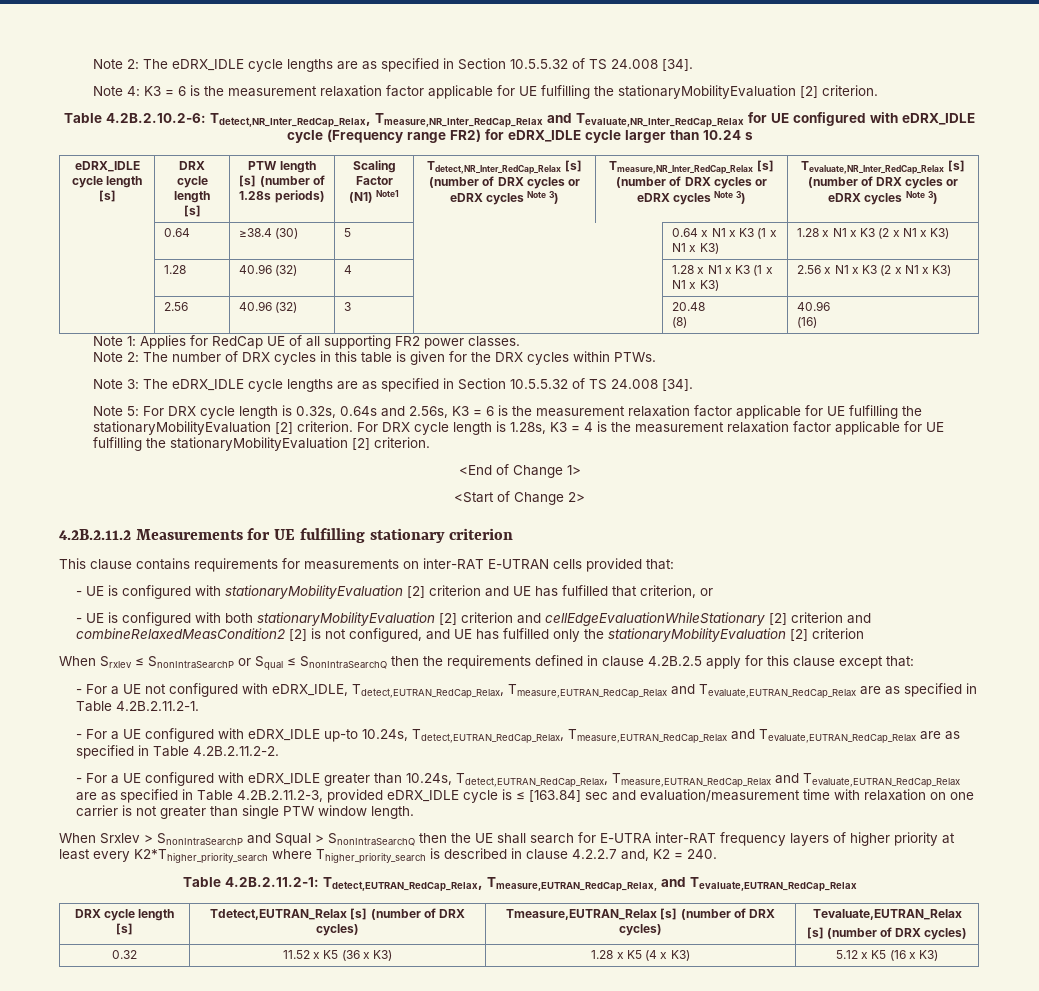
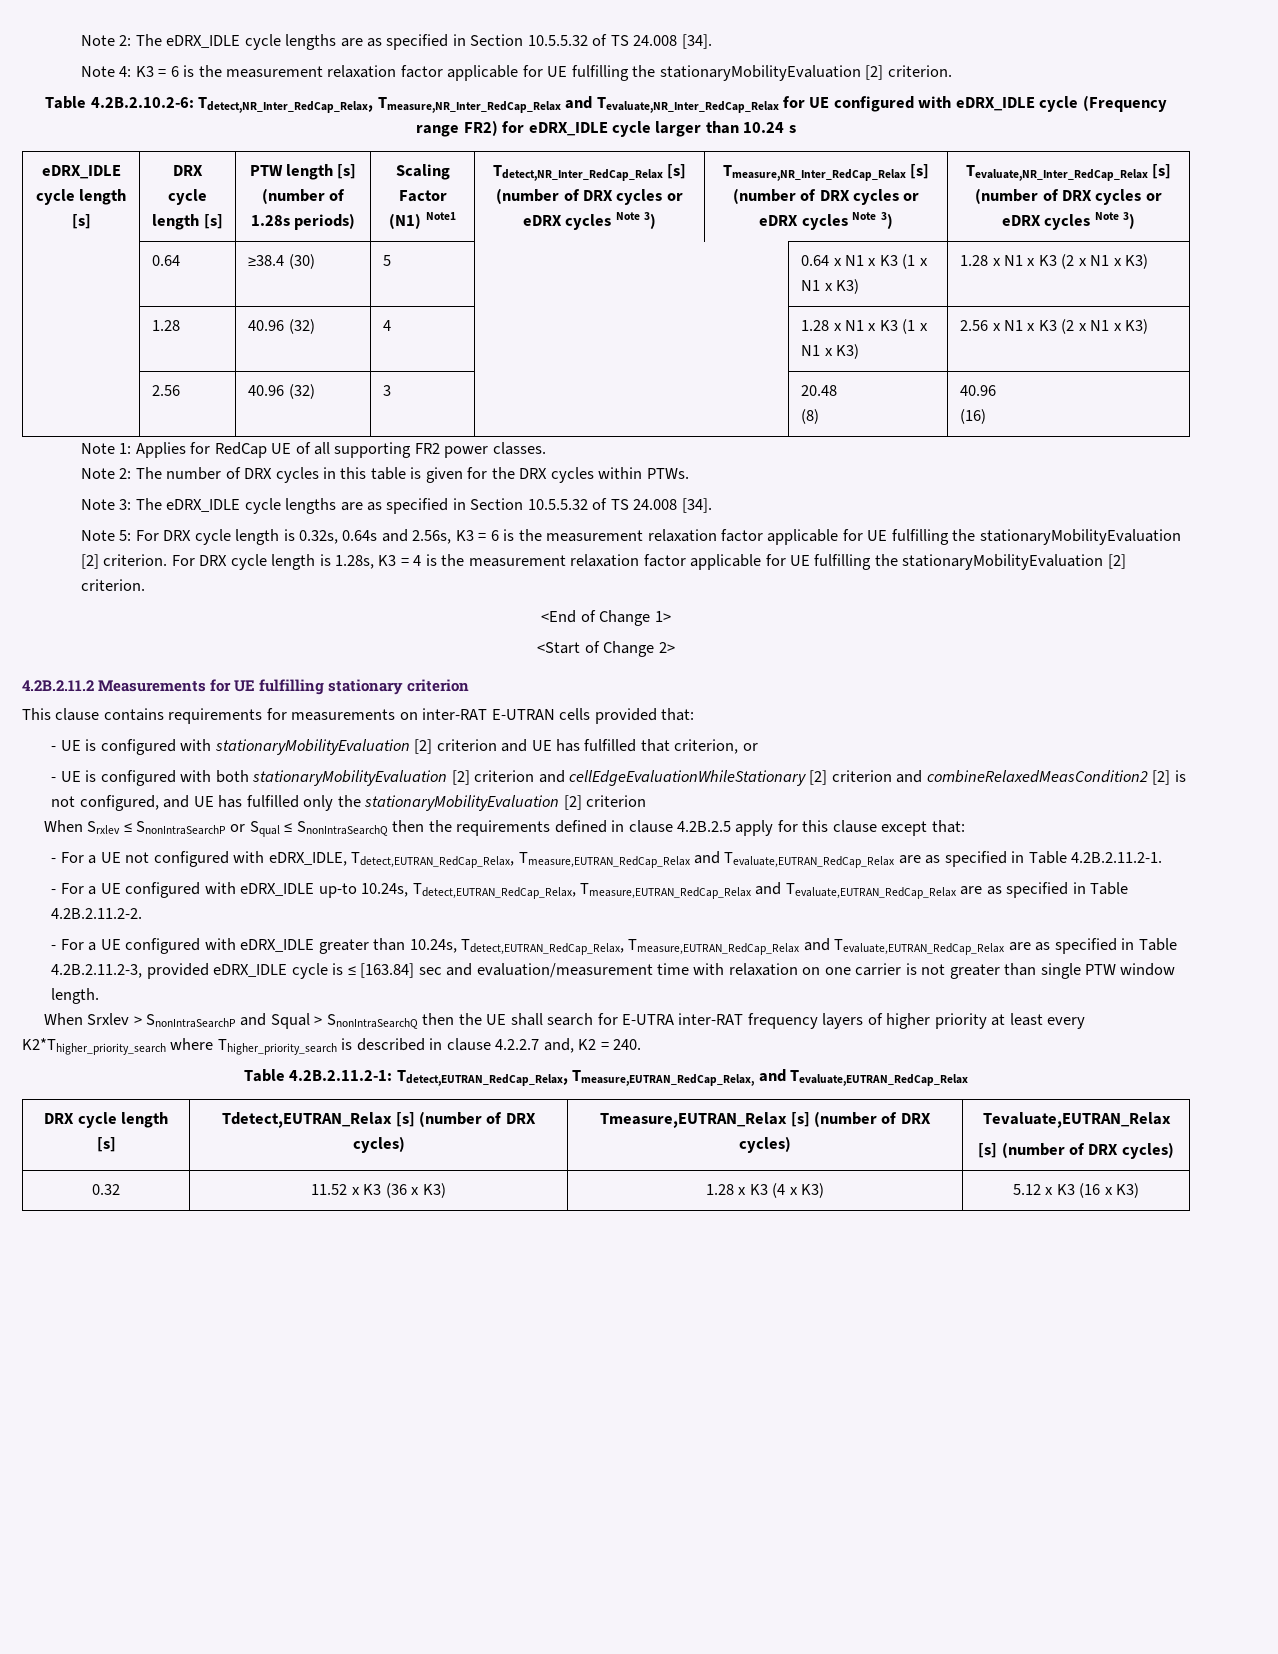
[323,950,339,959] K5 -> [363,1184,382,1195] K3
[626,950,642,959] K5 -> [749,1184,768,1195] K3
[871,950,887,959] K5 -> [1056,1184,1075,1195] K3

